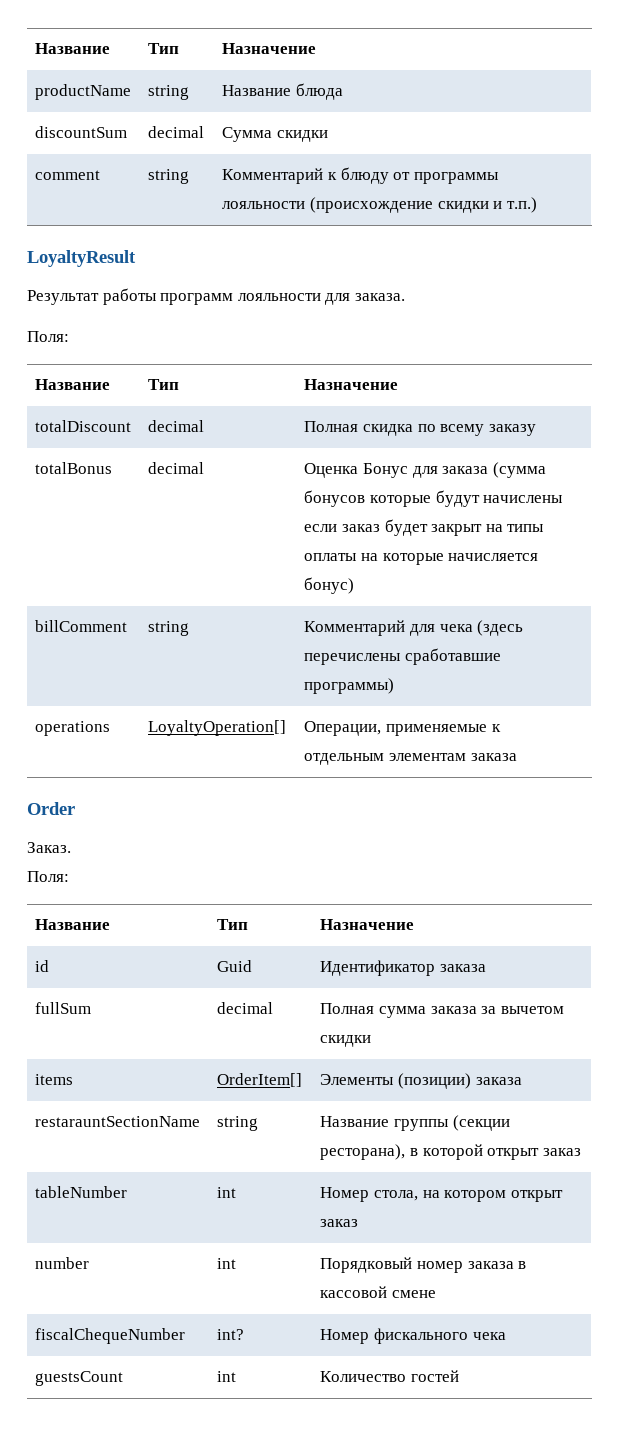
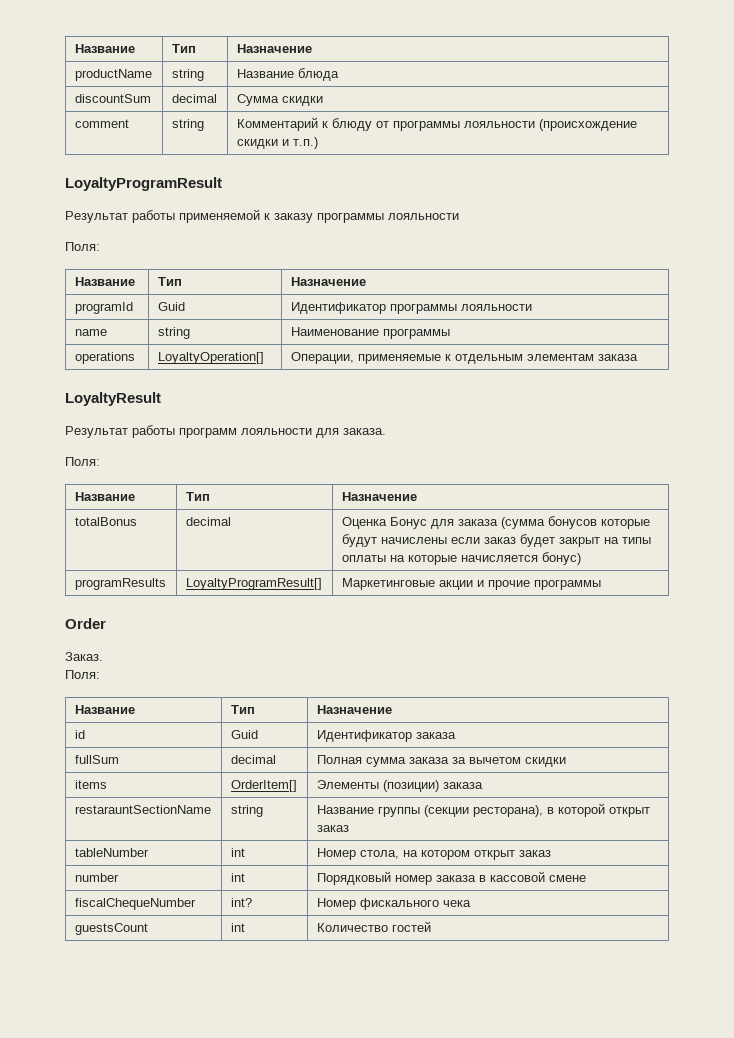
(537, 205) none -> [65,177,222,191] [65,209,459,223] [65,242,100,251] [74,277,135,286] [157,277,182,286] [290,277,366,286] [74,302,133,314] [157,302,185,311] [290,302,532,314] [74,329,107,336] [157,327,190,339] [290,327,450,339] [74,352,135,364] [157,352,264,364] [290,352,638,364] // LoyaltyProgramResult // Результат работы применяемой к заказу программы лояльности // Поля: // Название | Тип | Назначение // programId | Guid | Идентификатор программы лояльности // name | string | Наименование программы // operations | LoyaltyOperation[] | Операции, применяемые к отдельным элементам заказа
[35,420,132,432] [148,420,205,432] [304,421,536,436] // totalDiscount | decimal | Полная скидка по всему заказу -> (417, 496) none
[35,620,128,632] [148,621,190,636] [304,620,524,636] [304,648,501,665] [304,678,395,694] [35,721,111,736] [148,720,287,736] [304,721,501,736] [304,753,517,765] billComment | string | Комментарий для чека (здесь перечислены сработавшие программы) // operations | LoyaltyOperation[] | Операции, применяемые к отдельным элементам заказа -> [74,578,166,590] [185,578,322,590] [341,578,601,590] programResults | LoyaltyProgramResult[] | Маркетинговые акции и прочие программы

